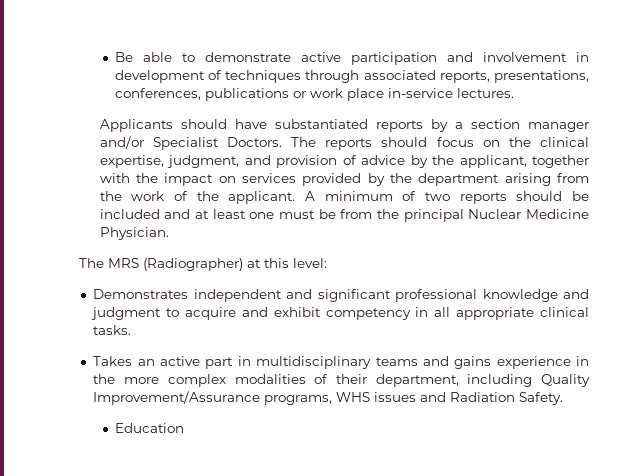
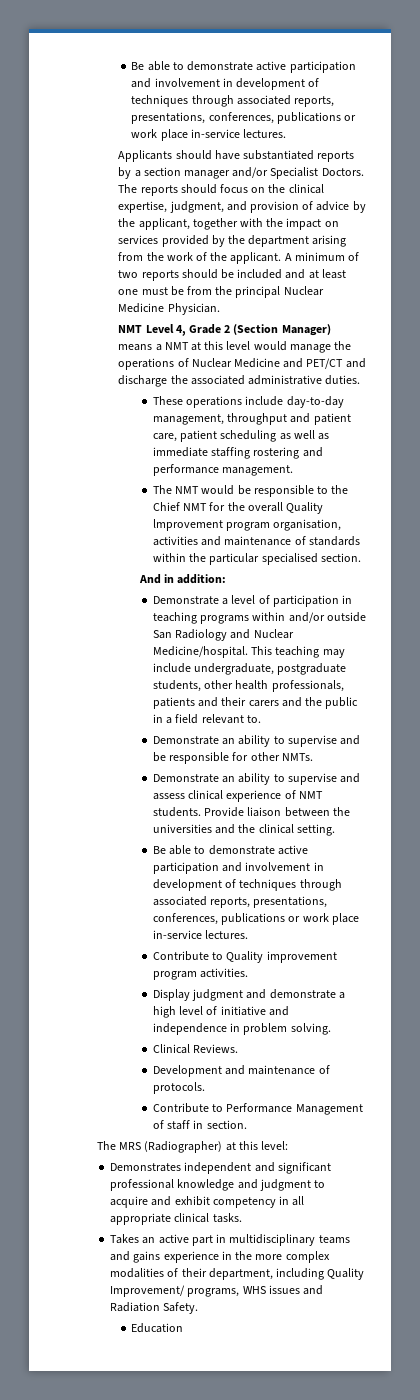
(169, 233) none -> [118,324,331,336] [118,341,352,353] [118,358,366,370] [118,375,361,387] [152,396,344,408] [152,413,351,425] [152,430,330,442] [152,447,323,459] [152,464,294,476] [152,485,349,497] [152,502,324,514] [152,519,342,531] [152,536,360,546] [152,553,361,565] [138,574,227,584] [152,595,353,607] [152,612,366,624] [152,629,294,641] [152,646,345,658] [152,663,347,675] [152,680,344,692] [152,697,359,709] [152,714,261,724] [152,735,361,747] [152,752,313,764] [152,773,361,785] [152,790,323,802] [152,807,350,817] [152,824,335,836] [152,845,308,855] [152,862,324,874] [152,879,342,891] [152,896,328,908] [152,913,359,925] [152,930,249,939] [152,951,337,963] [152,968,249,980] [152,989,345,1001] [152,1006,289,1018] [152,1023,331,1035] [152,1044,239,1054] [152,1065,330,1077] [152,1082,205,1094] [152,1103,363,1115] [152,1120,247,1130] // NMT Level 4, Grade 2 (Section Manager) means a NMT at this level would manage the operations of Nuclear Medicine and PET/CT and discharge the associated administrative duties. // These operations include day-to-day management, throughput and patient care, patient scheduling as well as immediate staffing rostering and performance management. // The NMT would be responsible to the Chief NMT for the overall Quality lmprovement program organisation, activities and maintenance of standards within the particular specialised section. // And in addition: // Demonstrate a level of participation in teaching programs within and/or outside San Radiology and Nuclear Medicine/hospital. This teaching may include undergraduate, postgraduate students, other health professionals, patients and their carers and the public in a field relevant to. // Demonstrate an ability to supervise and be responsible for other NMTs. // Demonstrate an ability to supervise and assess clinical experience of NMT students. Provide liaison between the universities and the clinical setting. // Be able to demonstrate active participation and involvement in development of techniques through associated reports, presentations, conferences, publications or work place in-service lectures. // Contribute to Quality improvement program activities. // Display judgment and demonstrate a high level of initiative and independence in problem solving. // Clinical Reviews. // Development and maintenance of protocols. // Contribute to Performance Management of staff in section.
[93,391,261,405] Improvement/Assurance -> [110,1285,186,1297] Improvement/

